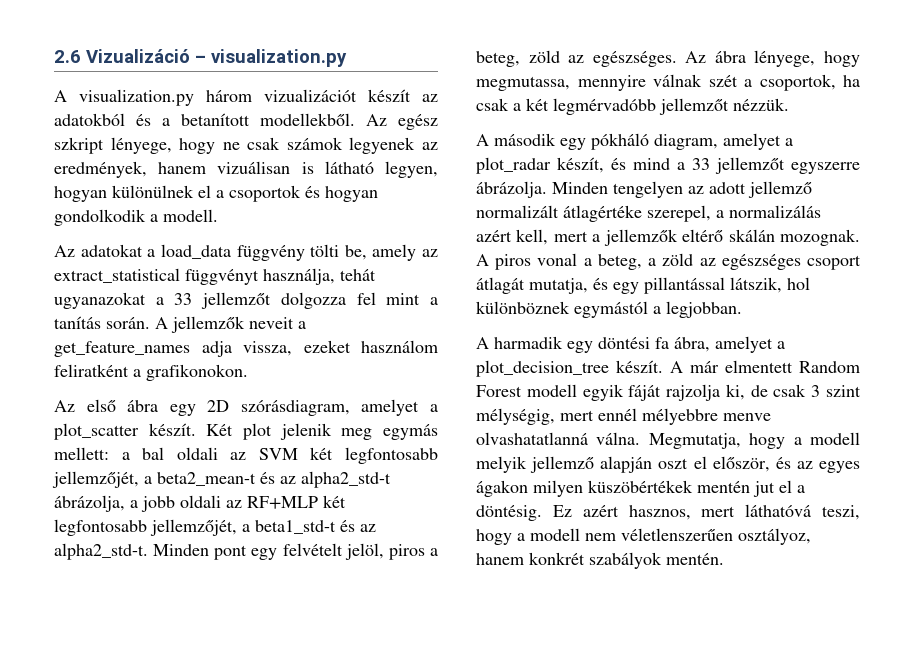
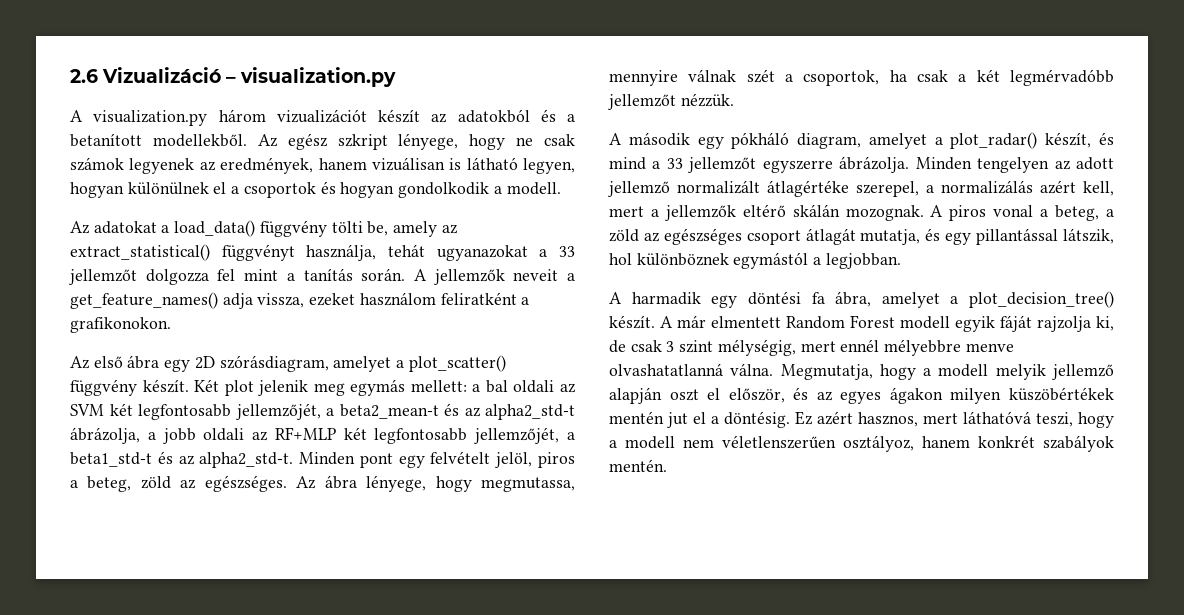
[160,244,231,259] load_data -> [174,220,256,237] load_data()
[54,268,180,283] extract_statistical -> [70,244,210,261] extract_statistical()
[54,341,190,357] get_feature_names -> [70,292,218,309] get_feature_names()
[54,423,139,440] plot_scatter -> [408,355,506,372] [70,379,137,396] plot_scatter() függvény
[476,157,551,174] plot_radar -> [950,132,1038,149] plot_radar()
[476,360,609,377] plot_decision_tree -> [969,291,1114,308] plot_decision_tree()

